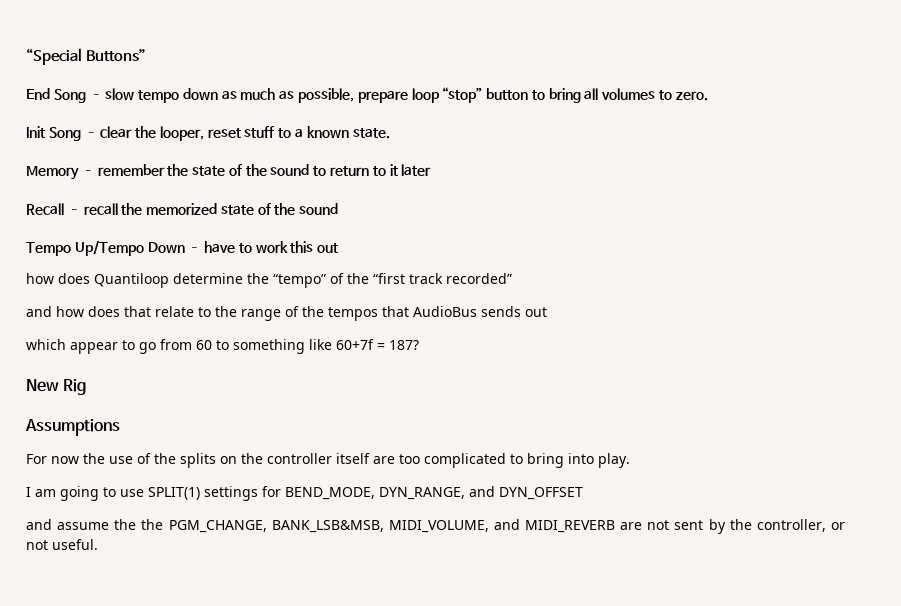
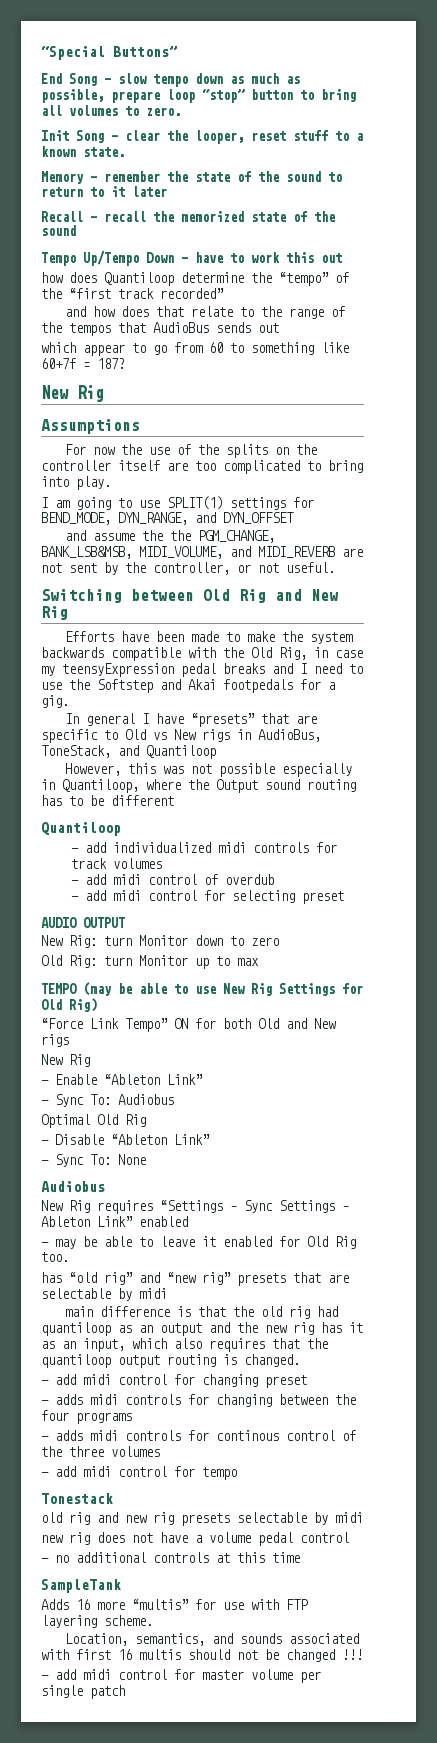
(98, 544) none -> [41,589,338,603] [41,606,68,620] [64,631,353,644] [41,647,363,661] [41,663,363,677] [41,679,335,693] [41,695,69,708] [64,713,317,727] [41,729,321,743] [41,745,216,759] [64,763,352,777] [41,779,356,793] [41,795,174,806] [41,822,121,836] [70,842,337,853] [70,858,162,869] [70,874,274,885] [70,890,344,904] [41,917,125,928] [41,935,279,948] [41,955,259,969] [41,982,363,996] [41,998,97,1012] [41,1018,336,1032] [41,1034,69,1047] [41,1054,90,1067] [41,1074,203,1085] [41,1094,174,1107] [41,1114,146,1128] [41,1134,210,1145] [41,1154,146,1167] [41,1181,105,1192] [41,1200,349,1214] [41,1216,188,1227] [41,1236,356,1249] [41,1252,69,1262] [41,1272,349,1286] [41,1288,167,1301] [64,1306,338,1319] [41,1322,363,1336] [41,1338,328,1352] [41,1354,300,1368] [41,1374,307,1388] [41,1394,356,1407] [41,1410,132,1424] [41,1430,356,1441] [41,1446,160,1457] [41,1466,237,1480] [41,1493,113,1504] [41,1512,363,1526] [41,1532,349,1546] [41,1552,300,1563] [41,1579,121,1593] [41,1599,308,1610] [41,1615,153,1628] [64,1633,359,1646] [41,1649,363,1662] [41,1669,321,1683] [41,1685,125,1699] // Switching between Old Rig and New Rig // Efforts have been made to make the system backwards compatible with the Old Rig, in case my teensyExpression pedal breaks and I need to use the Softstep and Akai footpedals for a gig. // In general I have “presets” that are specific to Old vs New rigs in AudioBus, ToneStack, and Quantiloop // However, this was not possible especially in Quantiloop, where the Output sound routing has to be different // Quantiloop // - add individualized midi controls for track volumes // - add midi control of overdub // - add midi control for selecting preset // AUDIO OUTPUT // New Rig: turn Monitor down to zero // Old Rig: turn Monitor up to max // TEMPO (may be able to use New Rig Settings for Old Rig) // “Force Link Tempo” ON for both Old and New rigs // New Rig // - Enable “Ableton Link” // - Sync To: Audiobus // Optimal Old Rig // - Disable “Ableton Link” // - Sync To: None // Audiobus // New Rig requires “Settings – Sync Settings – Ableton Link” enabled // - may be able to leave it enabled for Old Rig too. // has “old rig” and “new rig” presets that are selectable by midi // main difference is that the old rig had quantiloop as an output and the new rig has it as an input, which also requires that the quantiloop output routing is changed. // - add midi control for changing preset // - adds midi controls for changing between the four programs // - adds midi controls for continous control of the three volumes // - add midi control for tempo // Tonestack // old rig and new rig presets selectable by midi // new rig does not have a volume pedal control // - no additional controls at this time // SampleTank // Adds 16 more “multis” for use with FTP layering scheme. // Location, semantics, and sounds associated with first 16 multis should not be changed !!! // - add midi control for master volume per single patch

